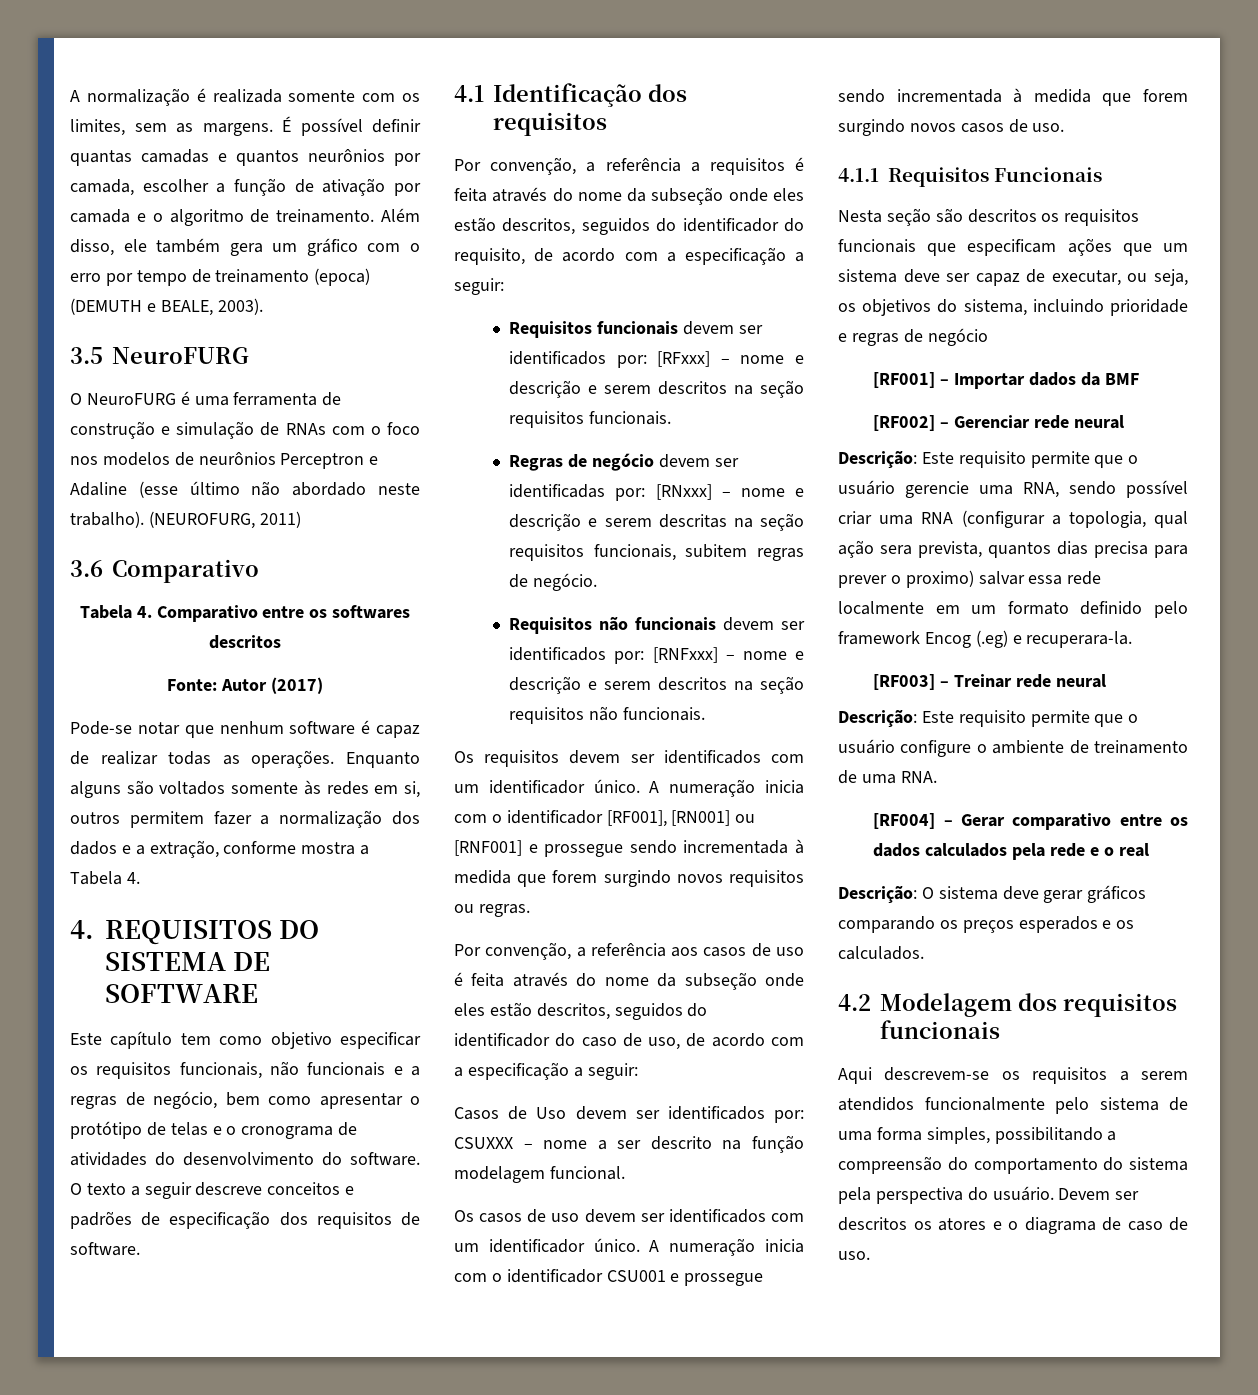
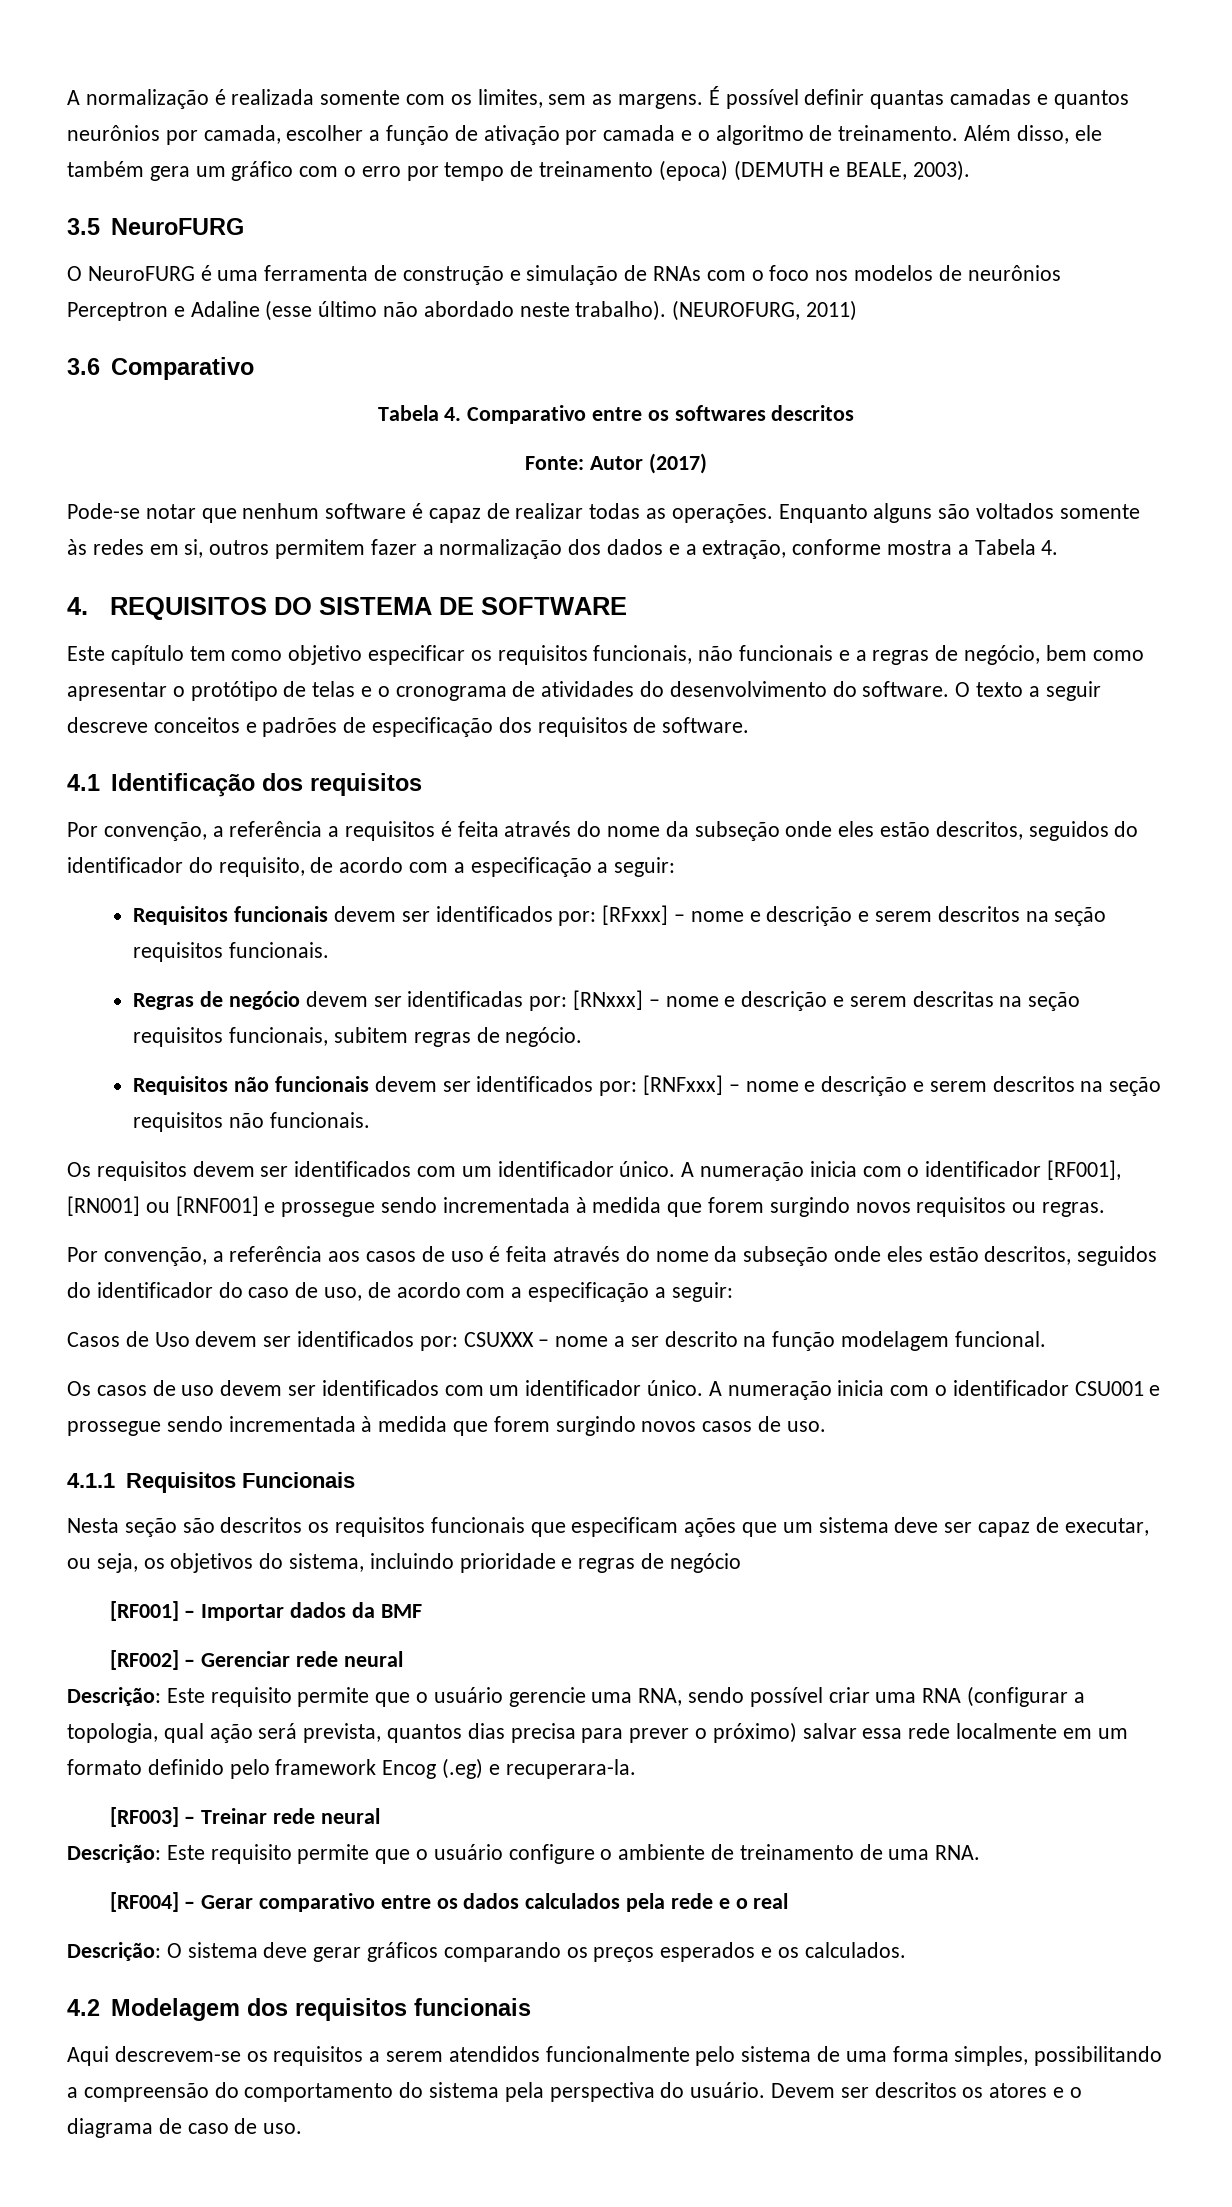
[880,545,912,555] sera -> [258,1723,298,1739] será
[905,570,974,588] proximo) -> [712,1722,797,1743] próximo)

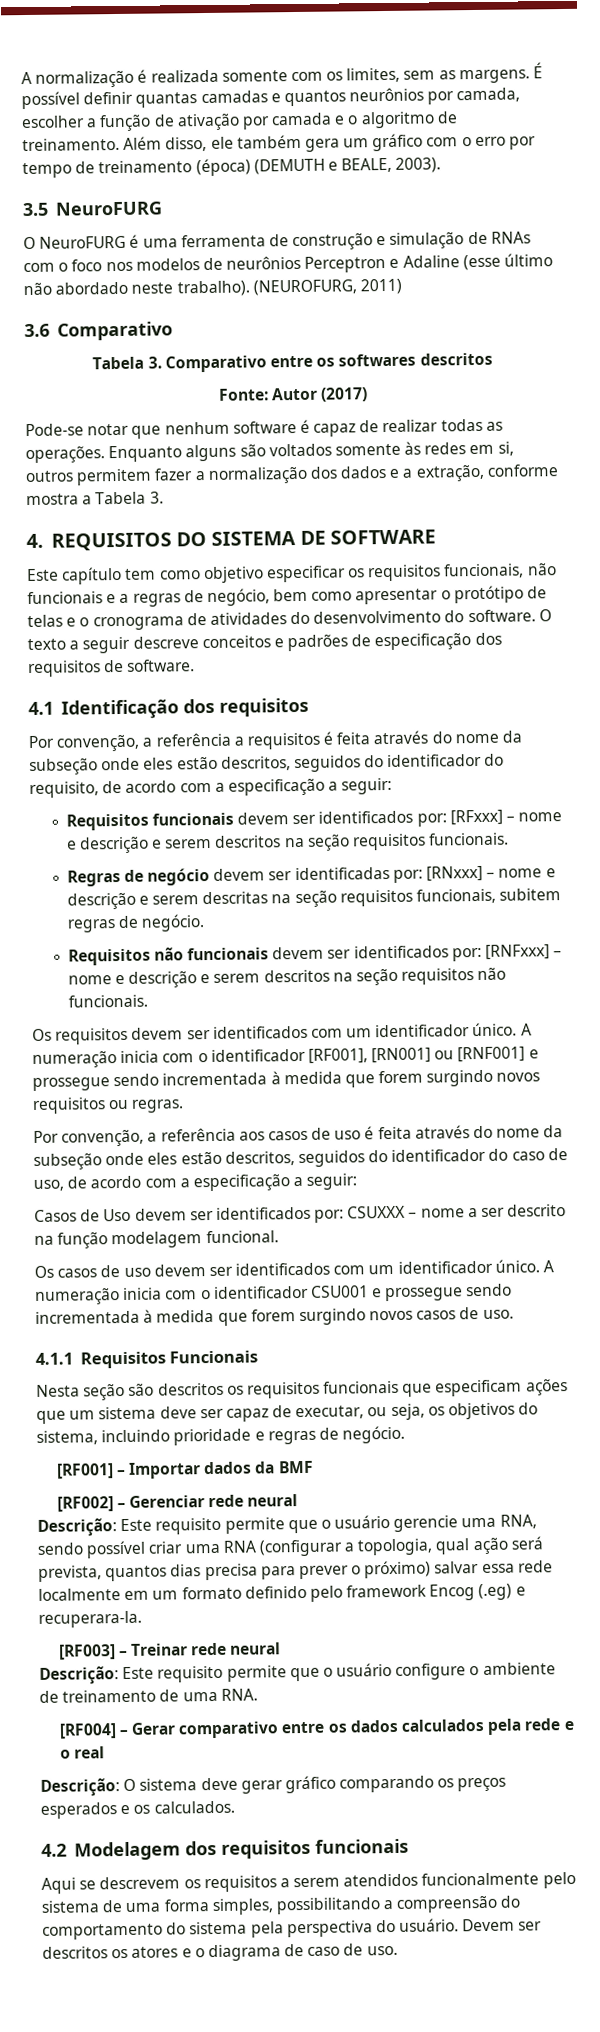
[658,160,728,181] (epoca) -> [195,158,251,177] (época)
[444,407,462,421] 4. -> [147,356,162,369] 3.
[1041,540,1059,555] 4. -> [149,491,164,504] 3.
[669,1553,741,1573] negócio -> [342,1425,406,1444] negócio.
[367,1942,439,1962] gráficos -> [284,1775,336,1794] gráfico
[114,2046,241,2062] descrevem-se -> [79,1876,181,1890] se descrevem

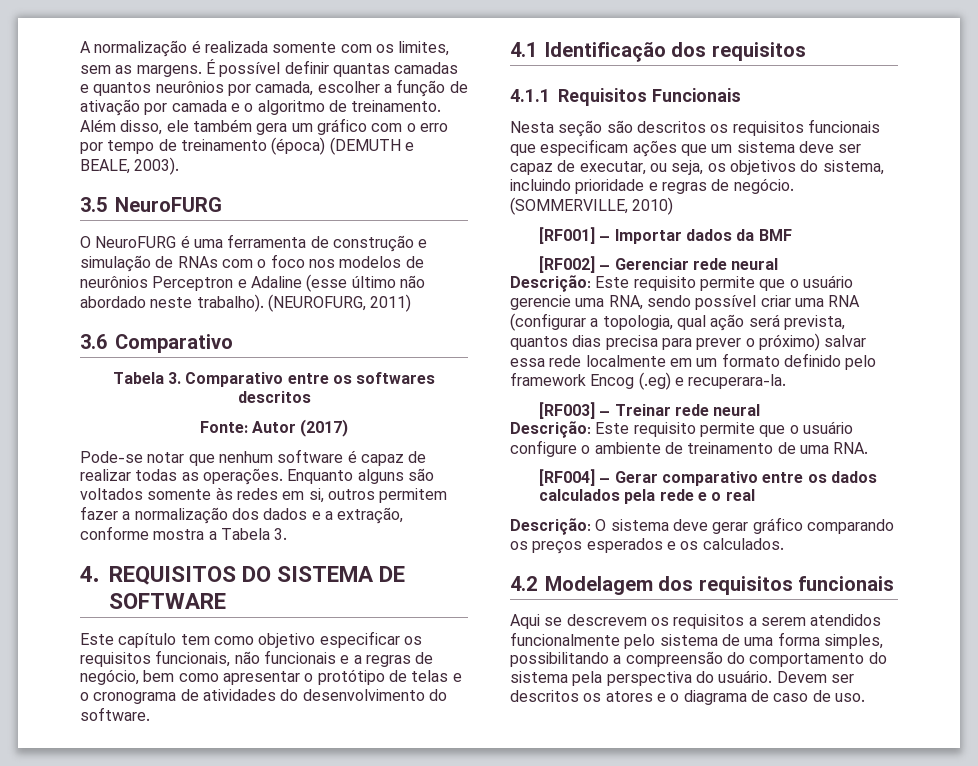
[538,609,552,622] [27,632,502,654] [28,659,196,678] [28,697,309,720] [28,730,523,752] [29,753,505,776] [29,777,393,799] [65,809,563,831] [66,832,510,854] [66,865,556,887] [66,888,562,910] [66,914,206,933] [67,944,563,966] [67,967,507,988] [67,994,148,1008] [32,1022,532,1045] [32,1046,539,1068] [32,1069,541,1091] [32,1097,185,1114] [33,1125,564,1147] [33,1148,568,1170] [33,1173,358,1192] [34,1204,567,1223] [34,1230,279,1249] [34,1259,555,1278] [35,1283,513,1305] [35,1307,514,1326] O texto a seguir descreve conceitos e padrões de especificação dos requisitos de software. // 4.1 Identificação dos requisitos // Por convenção, a referência a requisitos é feita através do nome da subseção onde eles estão descritos, seguidos do identificador do requisito, de acordo com a especificação a seguir: // Requisitos funcionais devem ser identificados por: [RFxxx] – nome e descrição e serem descritos na seção requisitos funcionais. // Regras de negócio devem ser identificadas por: [RNxxx] – nome e descrição e serem descritas na seção requisitos funcionais, subitem regras de negócio. // Requisitos não funcionais devem ser identificados por: [RNFxxx] – nome e descrição e serem descritos na seção requisitos não funcionais. // Os requisitos devem ser identificados com um identificador único. A numeração inicia com o identificador [RF001], [RN001] ou [RNF001] e prossegue sendo incrementada à medida que forem surgindo novos requisitos ou regras. // Por convenção, a referência aos casos de uso é feita através do nome da subseção onde eles estão descritos, seguidos do identificador do caso de uso, de acordo com a especificação a seguir: // Casos de Uso devem ser identificados por: CSUXXX – nome a ser descrito na função modelagem funcional. // Os casos de uso devem ser identificados com um identificador único. A numeração inicia com o identificador CSU001 e prossegue sendo incrementada à medida que forem surgindo novos casos de uso. -> [510,42,806,62] // 4.1 Identificação dos requisitos
(406, 1434) none -> [510,197,674,215] (SOMMERVILLE, 2010)

